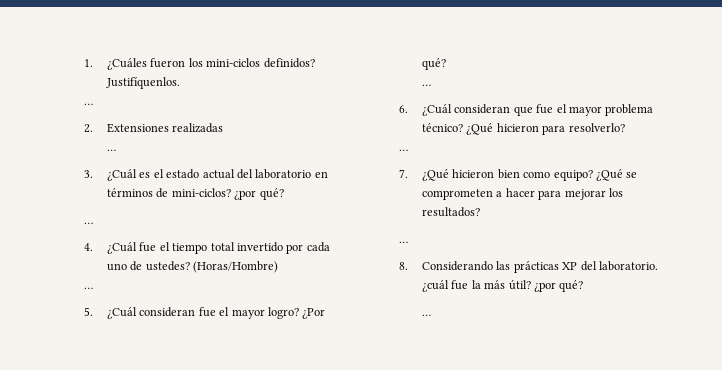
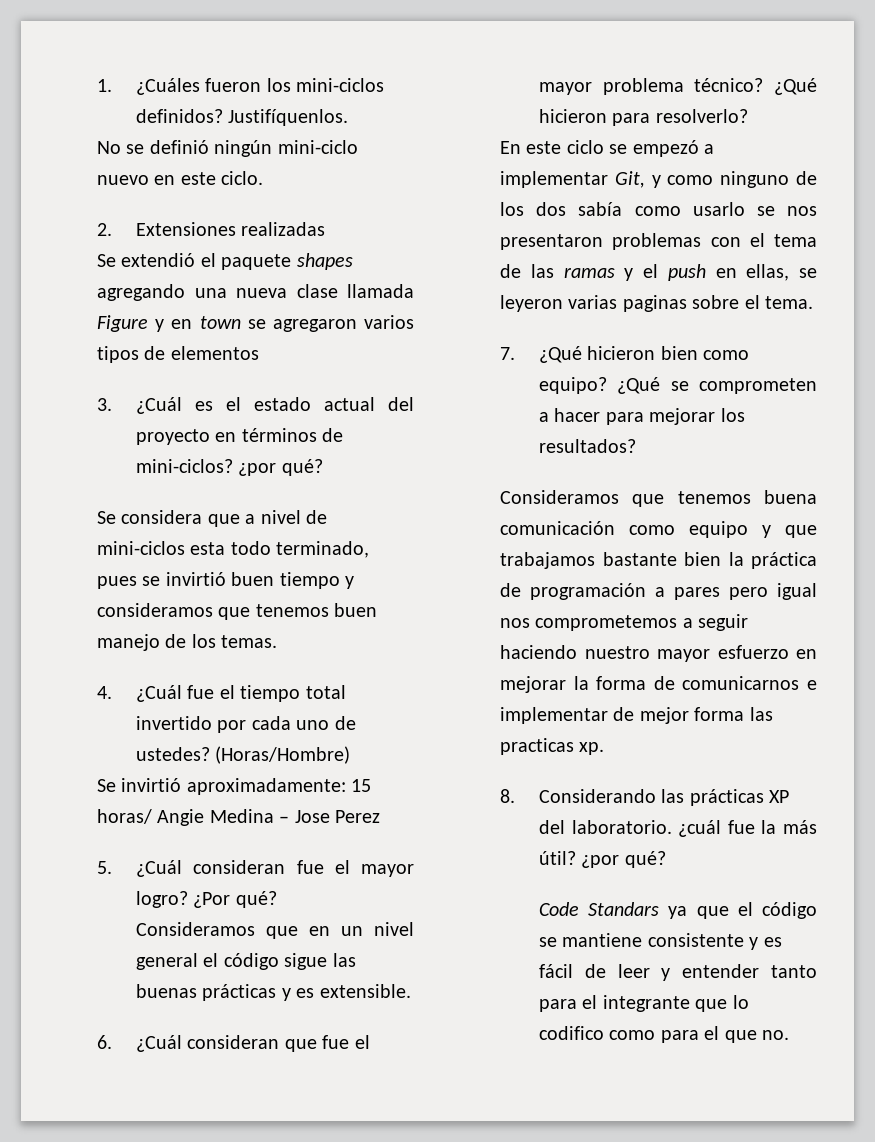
[84,103,94,105] [84,123,224,133] [107,149,117,151] … // 2. Extensiones realizadas // … -> [97,140,358,157] [97,171,264,185] [97,222,326,236] [97,253,353,270] [97,284,414,301] [97,315,414,332] [97,346,259,363] No se definió ningún mini-ciclo nuevo en este ciclo. // 2. Extensiones realizadas // Se extendió el paquete shapes agregando una nueva clase llamada Figure y en town se agregaron varios tipos de elementos
[255,169,312,179] laboratorio -> [136,429,211,445] proyecto
[84,222,94,224] … -> [97,510,328,527] [97,541,370,558] [97,572,355,589] [97,603,378,620] [97,634,278,651] Se considera que a nivel de mini-ciclos esta todo terminado, pues se invirtió buen tiempo y consideramos que tenemos buen manejo de los temas.
[84,287,94,289] … -> [97,778,372,795] [97,809,381,826] Se invirtió aproximadamente: 15 horas/ Angie Medina – Jose Perez
[422,84,432,86] … -> [136,922,415,939] [136,953,356,970] [136,984,411,1001] Consideramos que en un nivel general el código sigue las buenas prácticas y es extensible.
[399,149,409,151] … -> [500,140,715,157] [500,171,817,188] [500,202,817,216] [500,233,817,250] [500,264,817,281] [500,295,814,312] En este ciclo se empezó a implementar Git, y como ninguno de los dos sabía como usarlo se nos presentaron problemas con el tema de las ramas y el push en ellas, se leyeron varias paginas sobre el tema.
[399,241,409,243] … -> [500,490,817,507] [500,521,817,538] [500,552,817,569] [500,583,817,600] [500,614,749,631] [500,645,817,662] [500,676,817,693] [500,707,773,724] [500,738,605,755] Consideramos que tenemos buena comunicación como equipo y que trabajamos bastante bien la práctica de programación a pares pero igual nos comprometemos a seguir haciendo nuestro mayor esfuerzo en mejorar la forma de comunicarnos e implementar de mejor forma las practicas xp.
[422,314,432,316] … -> [539,902,817,919] [539,933,782,950] [539,964,817,981] [539,995,749,1012] [539,1026,790,1043] Code Standars ya que el código se mantiene consistente y es fácil de leer y entender tanto para el integrante que lo codifico como para el que no.

